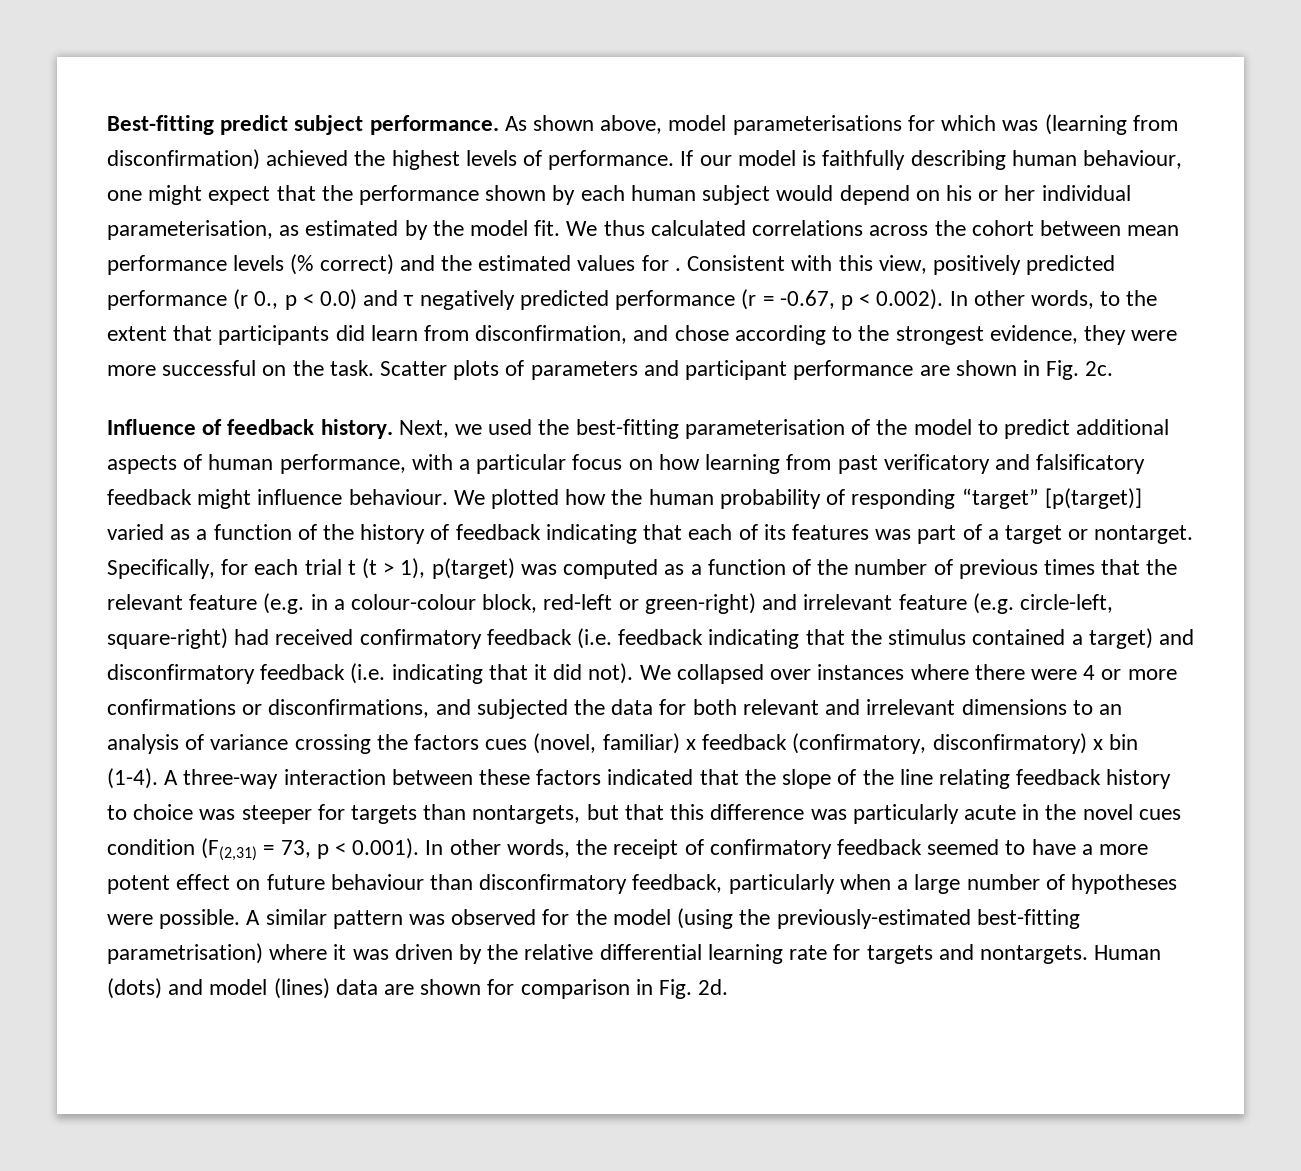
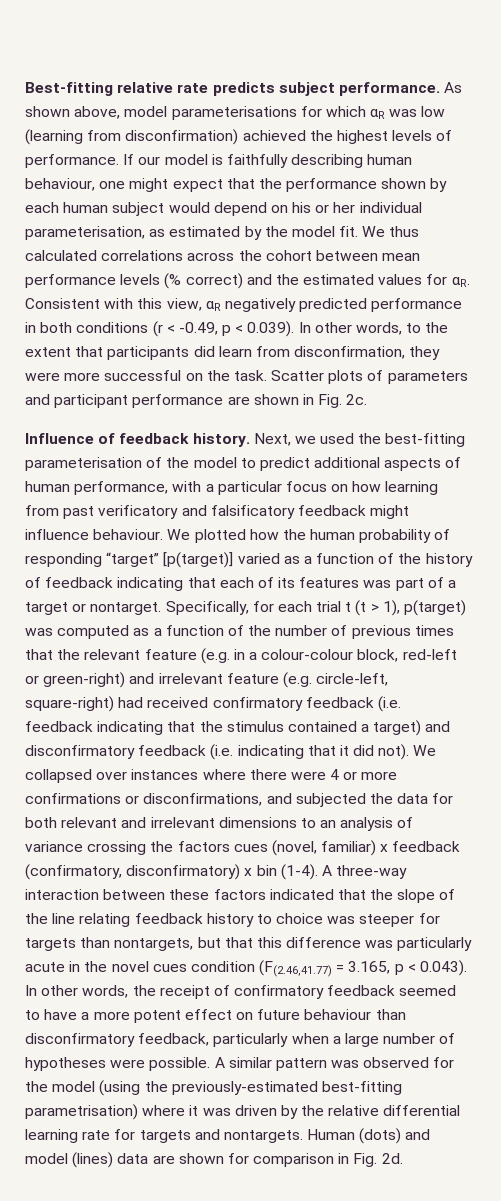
[220,115,289,135] predict -> [117,82,275,96] relative rate predicts
[1002,120,1039,131] was -> [370,106,446,119] αR was low
[674,268,681,271] . -> [451,277,470,287] αR.
[932,255,1116,275] [107,289,944,310] positively predicted performance (r 0., p < 0.0) and τ negatively predicted performance (r = -0.67, p < 0.002). -> [205,298,463,312] [25,321,295,337] αR negatively predicted performance in both conditions (r < -0.49, p < 0.039).
[633,325,1078,345] and chose according to the strongest evidence, -> (406, 352) none
[201,838,420,861] (F(2,31) = 73, p < 0.001). -> [259,960,468,977] (F(2.46,41.77) = 3.165, p < 0.043).

